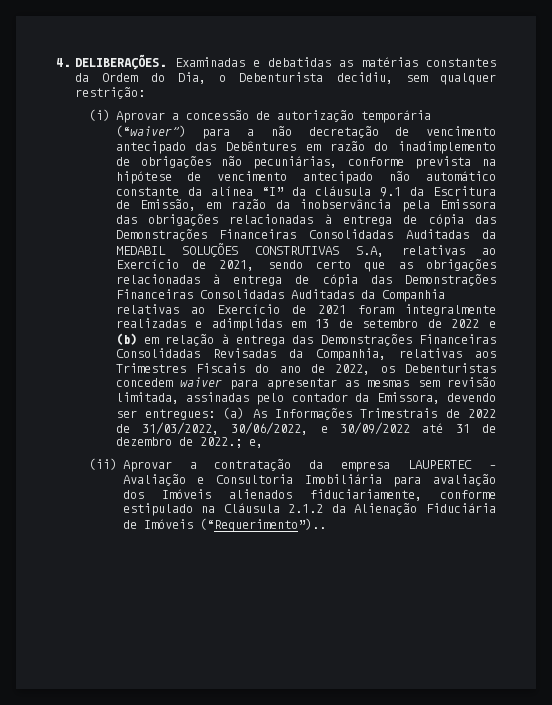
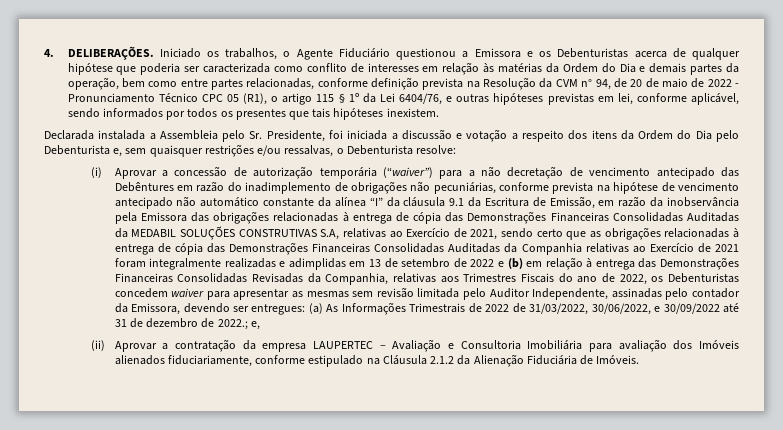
[174,57,497,67] [75,72,496,85] [75,87,146,99] Examinadas e debatidas as matérias constantes da Ordem do Dia, o Debenturista decidiu, sem qualquer restrição: -> [159,48,740,60] [67,62,739,75] [67,77,740,90] [67,93,739,105] [67,108,439,120] [44,129,740,142] [44,144,457,157] Iniciado os trabalhos, o Agente Fiduciário questionou a Emissora e os Debenturistas acerca de qualquer hipótese que poderia ser caracterizada como conflito de interesses em relação às matérias da Ordem do Dia e demais partes da operação, bem como entre partes relacionadas, conforme definição prevista na Resolução da CVM n° 94, de 20 de maio de 2022 - Pronunciamento Técnico CPC 05 (R1), o artigo 115 § 1º da Lei 6404/76, e outras hipóteses previstas em lei, conforme aplicável, sendo informados por todos os presentes que tais hipóteses inexistem. // Declarada instalada a Assembleia pelo Sr. Presidente, foi iniciada a discussão e votação a respeito dos itens da Ordem do Dia pelo Debenturista e, sem quaisquer restrições e/ou ressalvas, o Debenturista resolve:
[115,392,179,404] limitada, -> [417,288,609,300] limitada pelo Auditor Independente,
[143,518,326,532] Imóveis (“Requerimento”).. -> [596,355,640,364] Imóveis.

